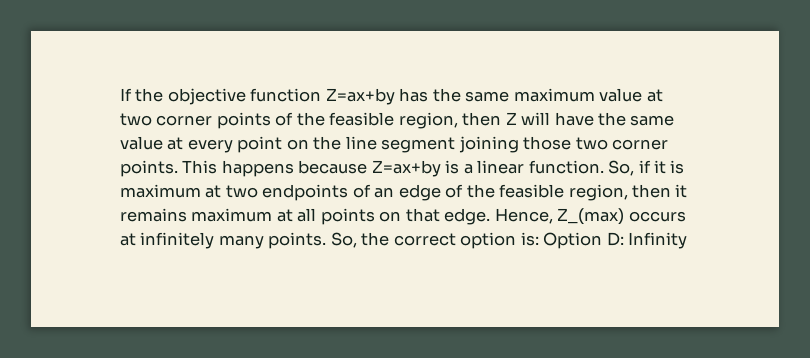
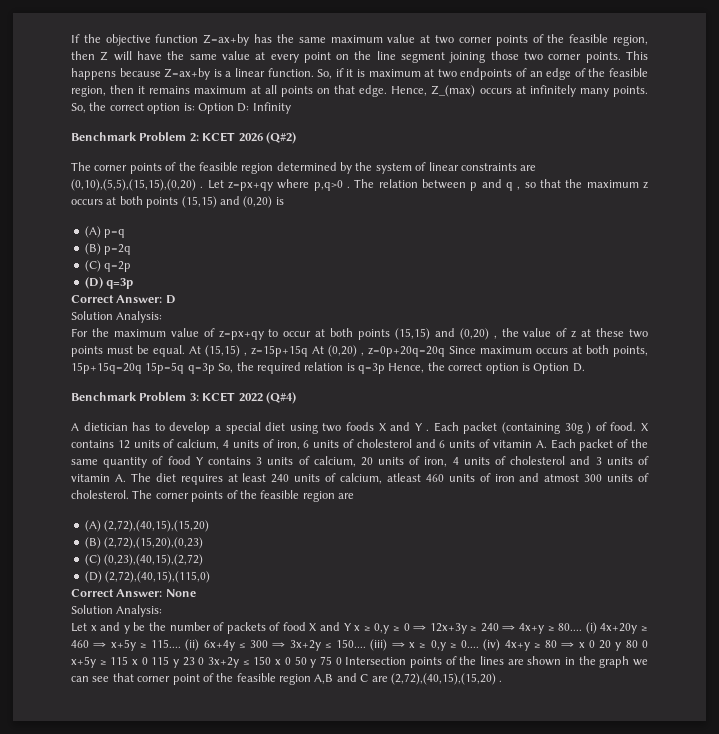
(688, 240) none -> [71,132,296,144] [71,162,537,174] [71,179,648,191] [71,196,284,208] [84,226,126,238] [84,243,132,255] [84,260,132,272] [84,277,134,289] [71,295,176,304] [71,311,163,323] [71,328,649,340] [71,345,648,357] [71,362,585,374] [71,392,296,404] [71,422,649,434] [71,439,648,451] [71,456,649,468] [71,473,649,485] [71,490,354,502] [84,520,210,532] [84,537,204,549] [84,554,204,566] [84,571,211,583] [71,589,196,597] [71,605,163,617] [71,622,649,634] [71,639,648,651] [71,656,649,668] [71,673,503,685] // Benchmark Problem 2: KCET 2026 (Q#2) // The corner points of the feasible region determined by the system of linear constraints are (0,10),(5,5),(15,15),(0,20) . Let z=px+qy where p,q>0 . The relation between p and q , so that the maximum z occurs at both points (15,15) and (0,20) is // (A) p=q // (B) p=2q // (C) q=2p // (D) q=3p // Correct Answer: D // Solution Analysis: // For the maximum value of z=px+qy to occur at both points (15,15) and (0,20) , the value of z at these two points must be equal. At (15,15) , z=15p+15q At (0,20) , z=0p+20q=20q Since maximum occurs at both points, 15p+15q=20q 15p=5q q=3p So, the required relation is q=3p Hence, the correct option is Option D. // Benchmark Problem 3: KCET 2022 (Q#4) // A dietician has to develop a special diet using two foods X and Y . Each packet (containing 30g ) of food. X contains 12 units of calcium, 4 units of iron, 6 units of cholesterol and 6 units of vitamin A. Each packet of the same quantity of food Y contains 3 units of calcium, 20 units of iron, 4 units of cholesterol and 3 units of vitamin A. The diet requires at least 240 units of calcium, atleast 460 units of iron and atmost 300 units of cholesterol. The corner points of the feasible region are // (A) (2,72),(40,15),(15,20) // (B) (2,72),(15,20),(0,23) // (C) (0,23),(40,15),(2,72) // (D) (2,72),(40,15),(115,0) // Correct Answer: None // Solution Analysis: // Let x and y be the number of packets of food X and Y x ≥ 0,y ≥ 0 ⇒ 12x+3y ≥ 240 ⇒ 4x+y ≥ 80.... (i) 4x+20y ≥ 460 ⇒ x+5y ≥ 115.... (ii) 6x+4y ≤ 300 ⇒ 3x+2y ≤ 150.... (iii) ⇒ x ≥ 0,y ≥ 0.... (iv) 4x+y ≥ 80 ⇒ x 0 20 y 80 0 x+5y ≥ 115 x 0 115 y 23 0 3x+2y ≤ 150 x 0 50 y 75 0 Intersection points of the lines are shown in the graph we can see that corner point of the feasible region A,B and C are (2,72),(40,15),(15,20) .

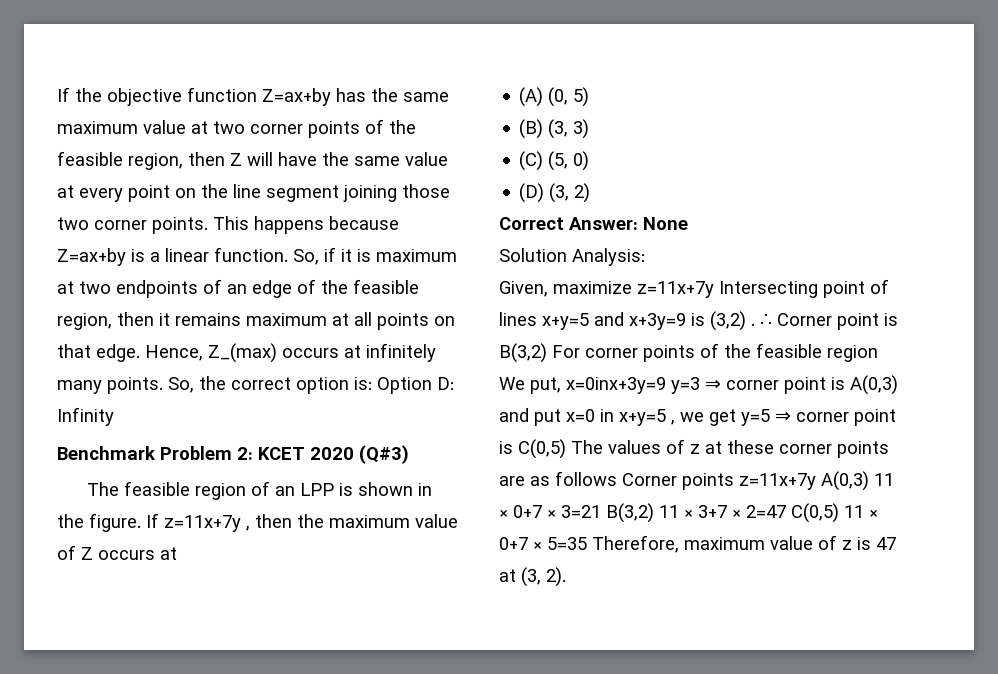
[238,132,296,144] [71,162,537,174] [71,179,648,191] [71,196,284,208] [84,226,126,238] [84,243,132,255] [84,260,132,272] [84,277,134,289] [71,295,176,304] [71,311,163,323] [71,328,649,340] [71,345,648,357] [71,362,585,374] [71,392,296,404] [71,422,649,434] [71,439,648,451] [71,456,649,468] [71,473,649,485] [71,490,354,502] [84,520,210,532] [84,537,204,549] [84,554,204,566] [84,571,211,583] 2026 (Q#2) // The corner points of the feasible region determined by the system of linear constraints are (0,10),(5,5),(15,15),(0,20) . Let z=px+qy where p,q>0 . The relation between p and q , so that the maximum z occurs at both points (15,15) and (0,20) is // (A) p=q // (B) p=2q // (C) q=2p // (D) q=3p // Correct Answer: D // Solution Analysis: // For the maximum value of z=px+qy to occur at both points (15,15) and (0,20) , the value of z at these two points must be equal. At (15,15) , z=15p+15q At (0,20) , z=0p+20q=20q Since maximum occurs at both points, 15p+15q=20q 15p=5q q=3p So, the required relation is q=3p Hence, the correct option is Option D. // Benchmark Problem 3: KCET 2022 (Q#4) // A dietician has to develop a special diet using two foods X and Y . Each packet (containing 30g ) of food. X contains 12 units of calcium, 4 units of iron, 6 units of cholesterol and 6 units of vitamin A. Each packet of the same quantity of food Y contains 3 units of calcium, 20 units of iron, 4 units of cholesterol and 3 units of vitamin A. The diet requires at least 240 units of calcium, atleast 460 units of iron and atmost 300 units of cholesterol. The corner points of the feasible region are // (A) (2,72),(40,15),(15,20) // (B) (2,72),(15,20),(0,23) // (C) (0,23),(40,15),(2,72) // (D) (2,72),(40,15),(115,0) -> [310,445,409,464] [86,481,432,500] [57,513,458,532] [57,545,177,560] [519,87,590,107] [519,119,590,139] [519,151,590,171] [519,183,591,203] 2020 (Q#3) // The feasible region of an LPP is shown in the figure. If z=11x+7y , then the maximum value of Z occurs at // (A) (0, 5) // (B) (3, 3) // (C) (5, 0) // (D) (3, 2)
[71,622,649,634] [71,639,648,651] [71,656,649,668] [71,673,503,685] Let x and y be the number of packets of food X and Y x ≥ 0,y ≥ 0 ⇒ 12x+3y ≥ 240 ⇒ 4x+y ≥ 80.... (i) 4x+20y ≥ 460 ⇒ x+5y ≥ 115.... (ii) 6x+4y ≤ 300 ⇒ 3x+2y ≤ 150.... (iii) ⇒ x ≥ 0,y ≥ 0.... (iv) 4x+y ≥ 80 ⇒ x 0 20 y 80 0 x+5y ≥ 115 x 0 115 y 23 0 3x+2y ≤ 150 x 0 50 y 75 0 Intersection points of the lines are shown in the graph we can see that corner point of the feasible region A,B and C are (2,72),(40,15),(15,20) . -> [499,279,889,298] [499,311,898,331] [499,343,878,363] [499,375,898,395] [499,408,896,426] [499,439,889,459] [499,471,894,491] [499,503,878,523] [499,535,896,553] [499,567,566,587] Given, maximize z=11x+7y Intersecting point of lines x+y=5 and x+3y=9 is (3,2) . ∴ Corner point is B(3,2) For corner points of the feasible region We put, x=0inx+3y=9 y=3 ⇒ corner point is A(0,3) and put x=0 in x+y=5 , we get y=5 ⇒ corner point is C(0,5) The values of z at these corner points are as follows Corner points z=11x+7y A(0,3) 11 × 0+7 × 3=21 B(3,2) 11 × 3+7 × 2=47 C(0,5) 11 × 0+7 × 5=35 Therefore, maximum value of z is 47 at (3, 2).

